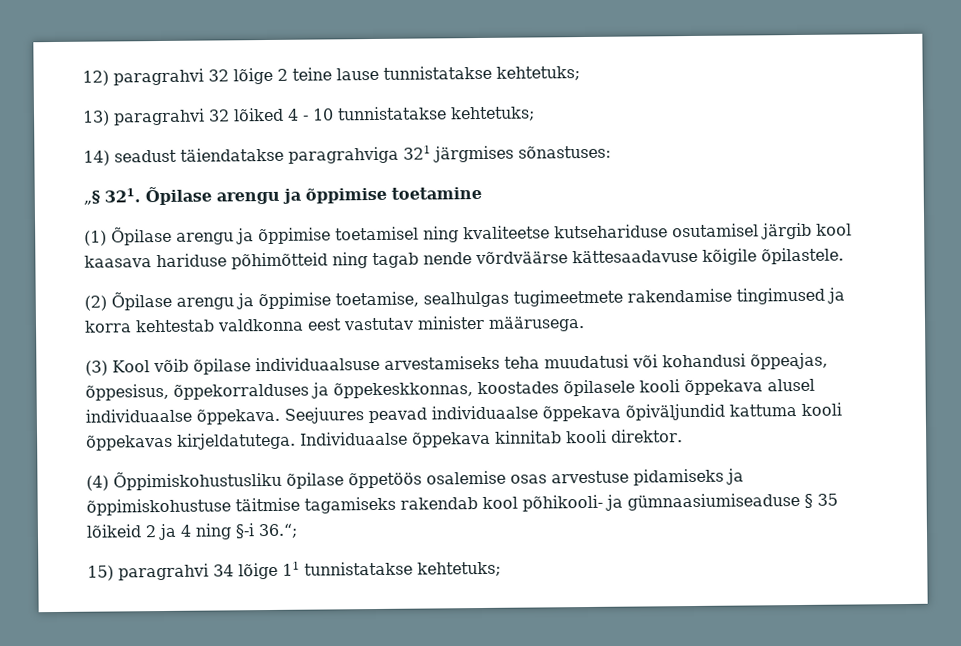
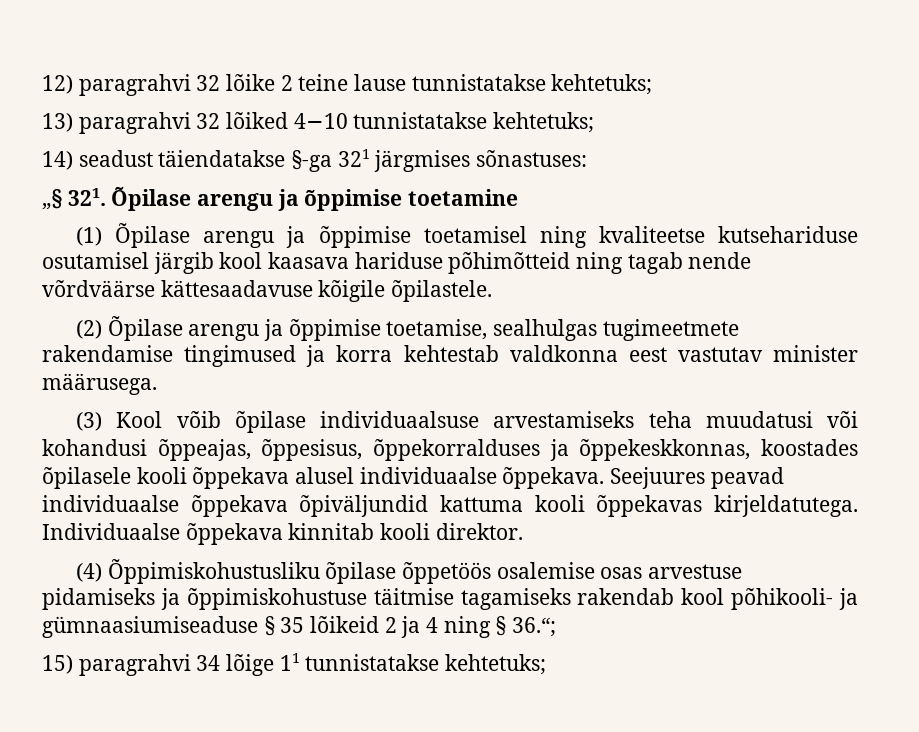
[233,67,273,85] lõige -> [226,74,276,91] lõike
[287,108,334,121] 4 - 10 -> [293,113,348,129] 4−10
[288,146,399,164] paragrahviga -> [291,150,333,172] §-ga
[235,523,255,539] §-i -> [495,616,507,636] §

